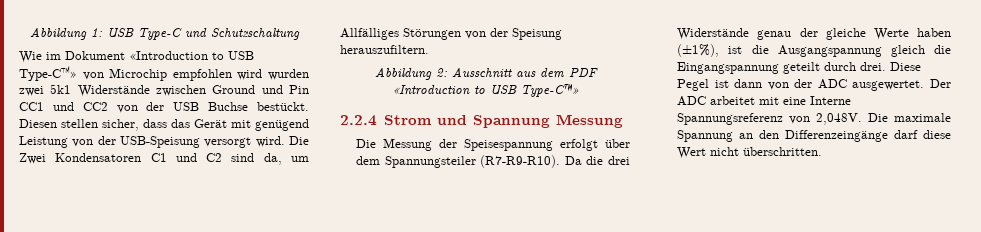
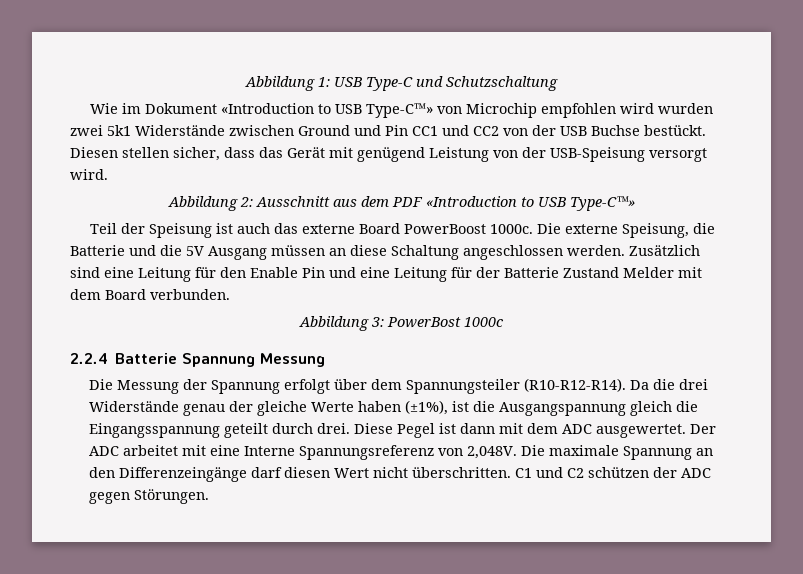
[289,136,309,145] [19,153,309,165] [340,28,562,40] [340,45,429,54] Die Zwei Kondensatoren C1 und C2 sind da, um Allfälliges Störungen von der Speisung herauszufiltern. -> (108, 174) none
(579, 90) none -> [90,223,716,238] [70,245,700,260] [70,267,702,282] [70,289,230,300] [299,316,504,331] // Teil der Speisung ist auch das externe Board PowerBoost 1000c. Die externe Speisung, die Batterie und die 5V Ausgang müssen an diese Schaltung angeschlossen werden. Zusätzlich sind eine Leitung für den Enable Pin und eine Leitung für der Batterie Zustand Melder mit dem Board verbunden. // Abbildung 3: PowerBost 1000c
[383,115,467,125] Strom und -> [115,353,178,364] Batterie
[464,139,554,151] Speisespannung -> [210,380,280,394] Spannung
[480,155,561,168] (R7-R9-R10). -> [523,378,626,392] (R10-R12-R14).
[677,62,780,74] Eingangspannung -> [88,423,220,438] Eingangsspannung
[767,79,813,90] von der -> [498,423,558,434] mit dem
[923,130,951,139] diese -> [283,467,330,478] diesen
(823, 151) none -> [514,467,711,478] [88,489,209,504] C1 und C2 schützen der ADC gegen Störungen.

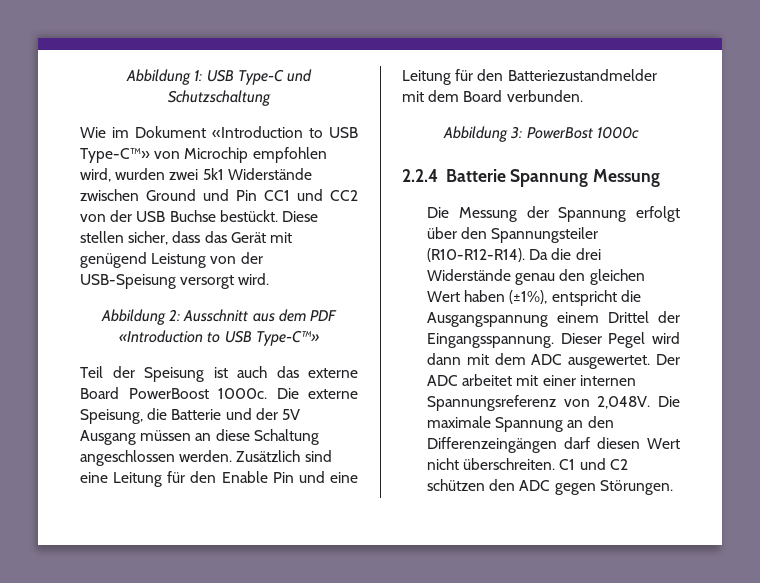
[620,103,655,114] wird -> [80,168,111,182] wird,
[70,147,118,158] Diesen -> [281,211,318,222] Diese
[160,245,182,256] die -> [255,408,278,420] der
[476,267,674,278] der Batterie Zustand Melder -> [477,69,657,81] den Batteriezustandmelder
[370,379,402,390] dem -> [461,227,488,239] den
[228,401,354,416] der gleiche Werte -> [559,269,645,285] [427,291,461,302] den gleichen Wert
[451,401,469,412] ist -> [551,290,617,306] entspricht
[629,401,698,416] [88,423,456,438] gleich die Eingangsspannung geteilt durch drei. Diese Pegel ist -> [557,311,680,323] [427,332,680,348] einem Drittel der Eingangsspannung. Dieser Pegel wird
[209,445,295,456] eine Interne -> [542,375,636,386] einer internen
[118,467,247,482] Differenzeingänge -> [427,437,558,453] Differenzeingängen
[411,467,511,478] überschritten. -> [463,458,556,470] überschreiten.
[652,467,677,478] der -> [489,479,516,491] den

